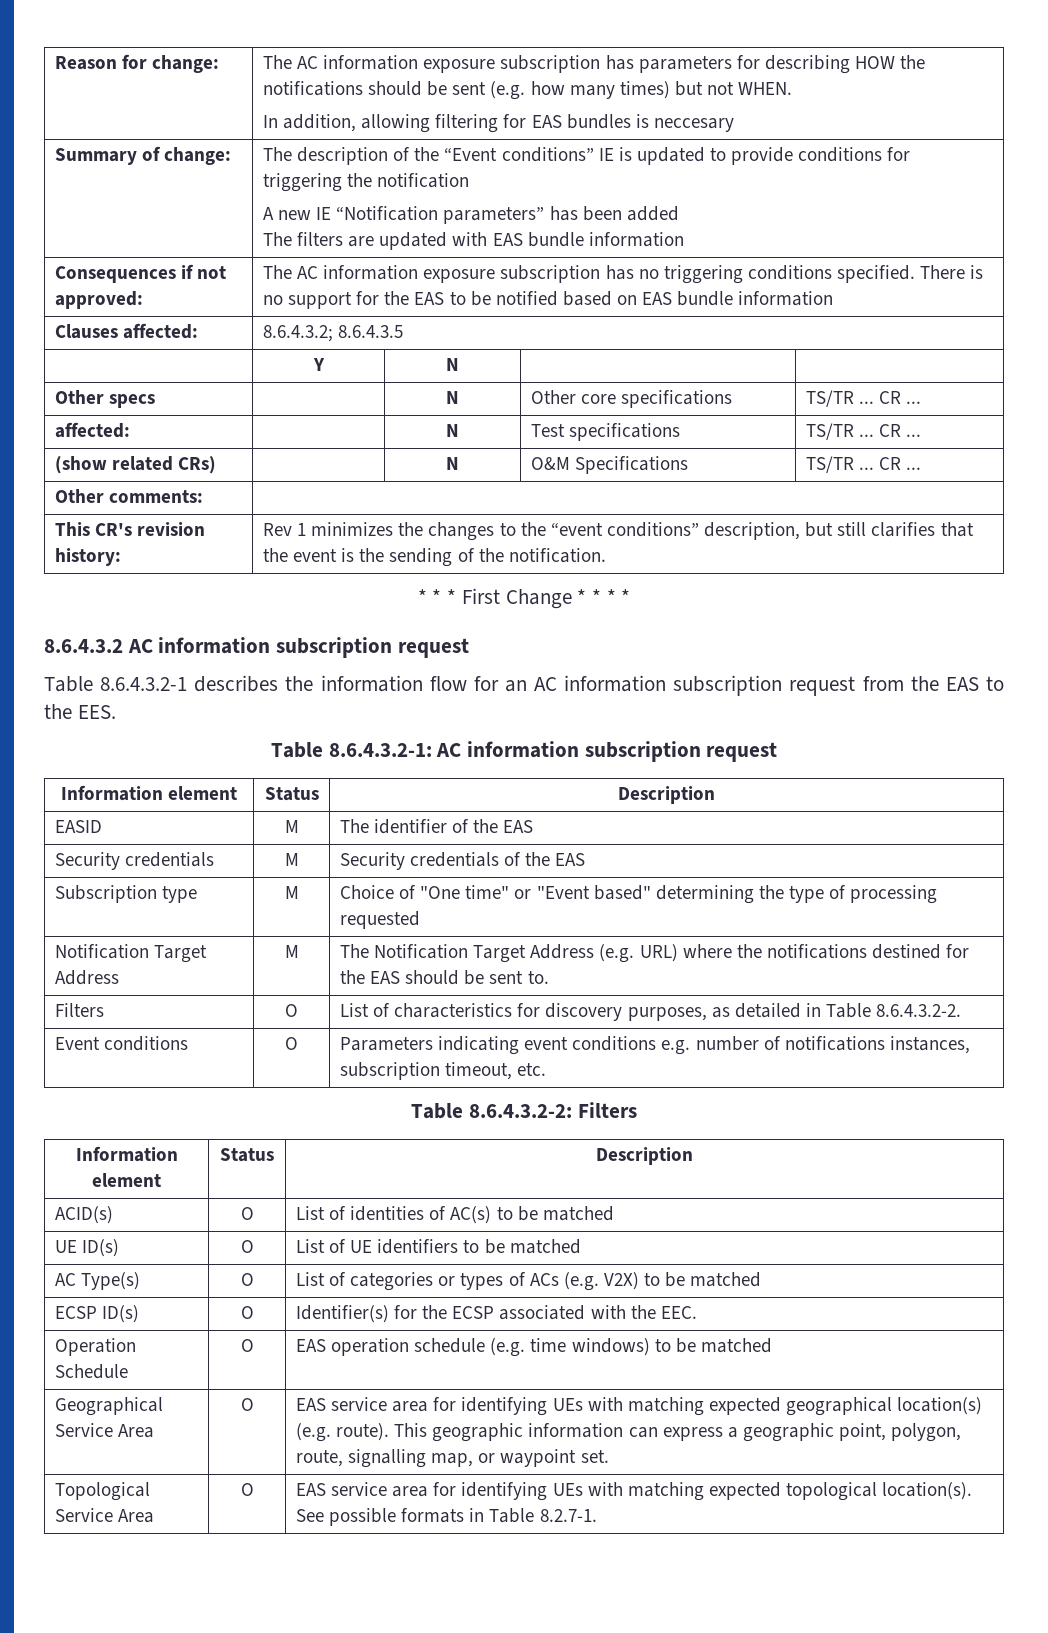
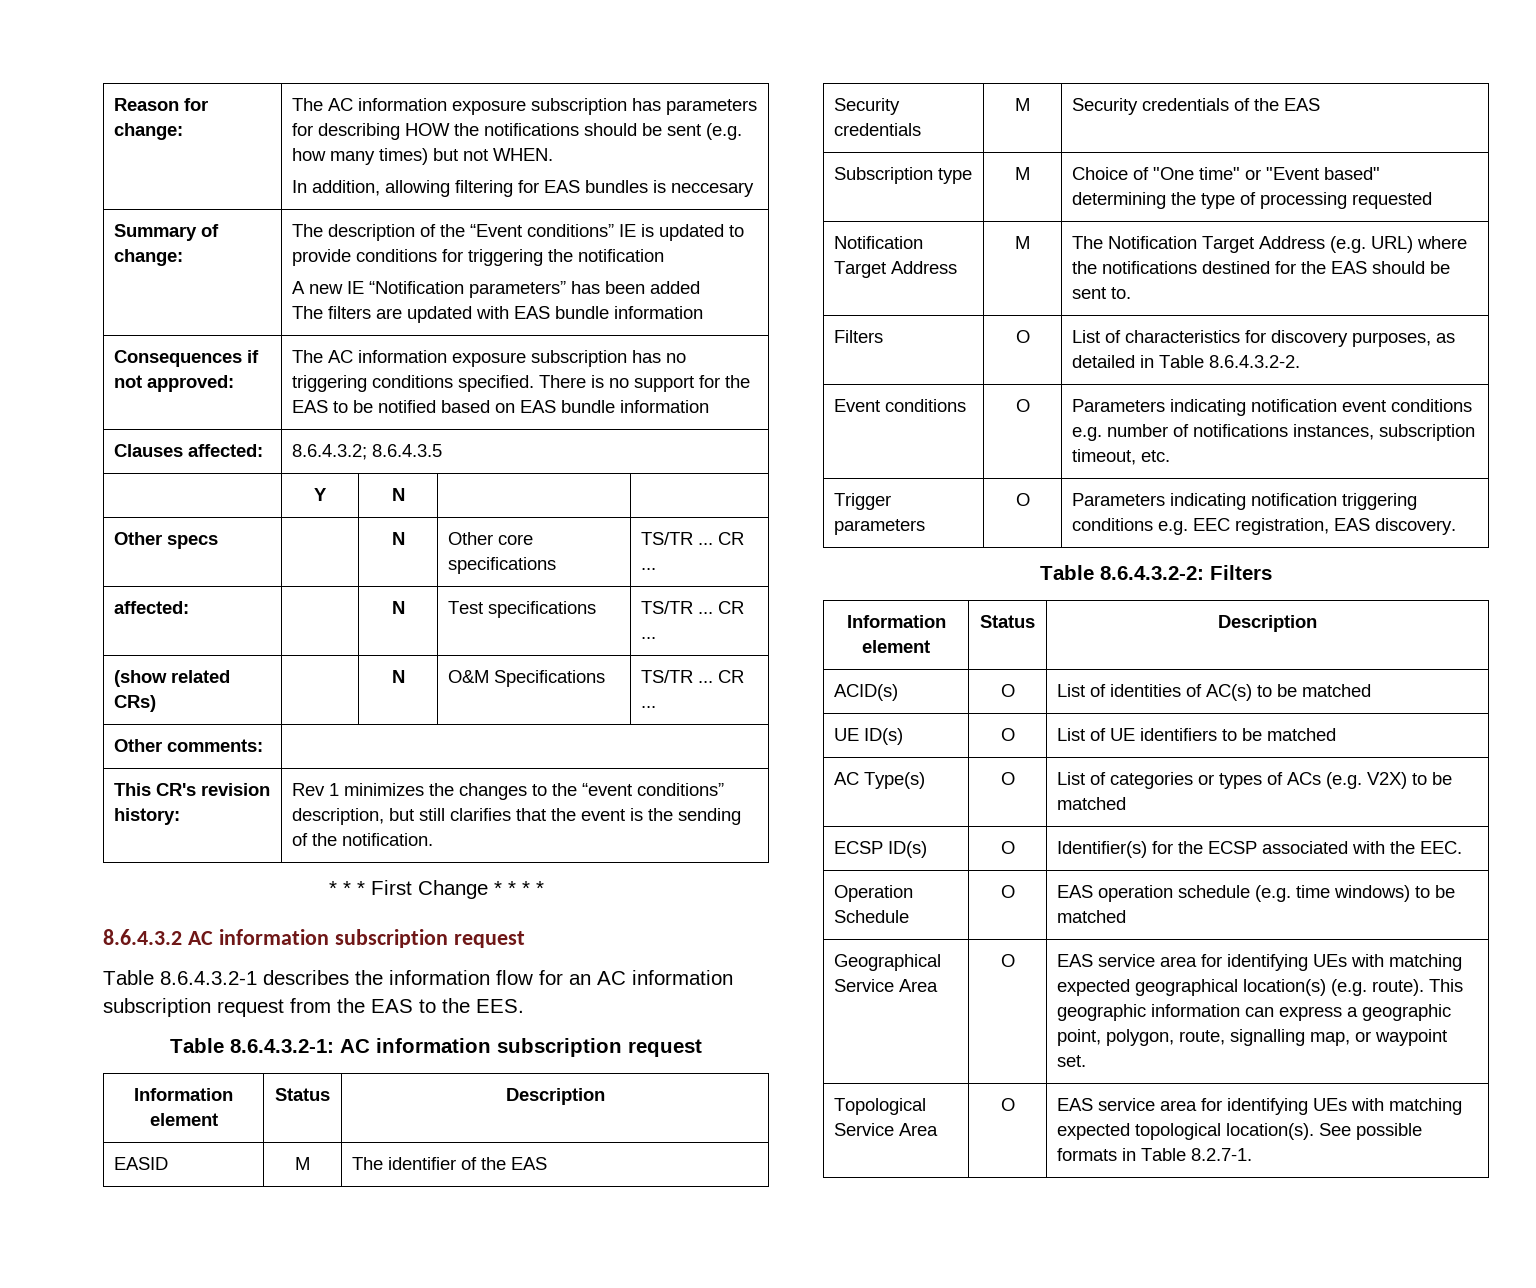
(520, 1045) none -> [1251,399,1338,412] notification
(547, 1069) none -> [834,493,892,510] [834,519,926,535] [1015,493,1030,506] [1072,493,1418,510] [1072,518,1457,535] // Trigger parameters | O | Parameters indicating notification triggering conditions e.g. EEC registration, EAS discovery.

